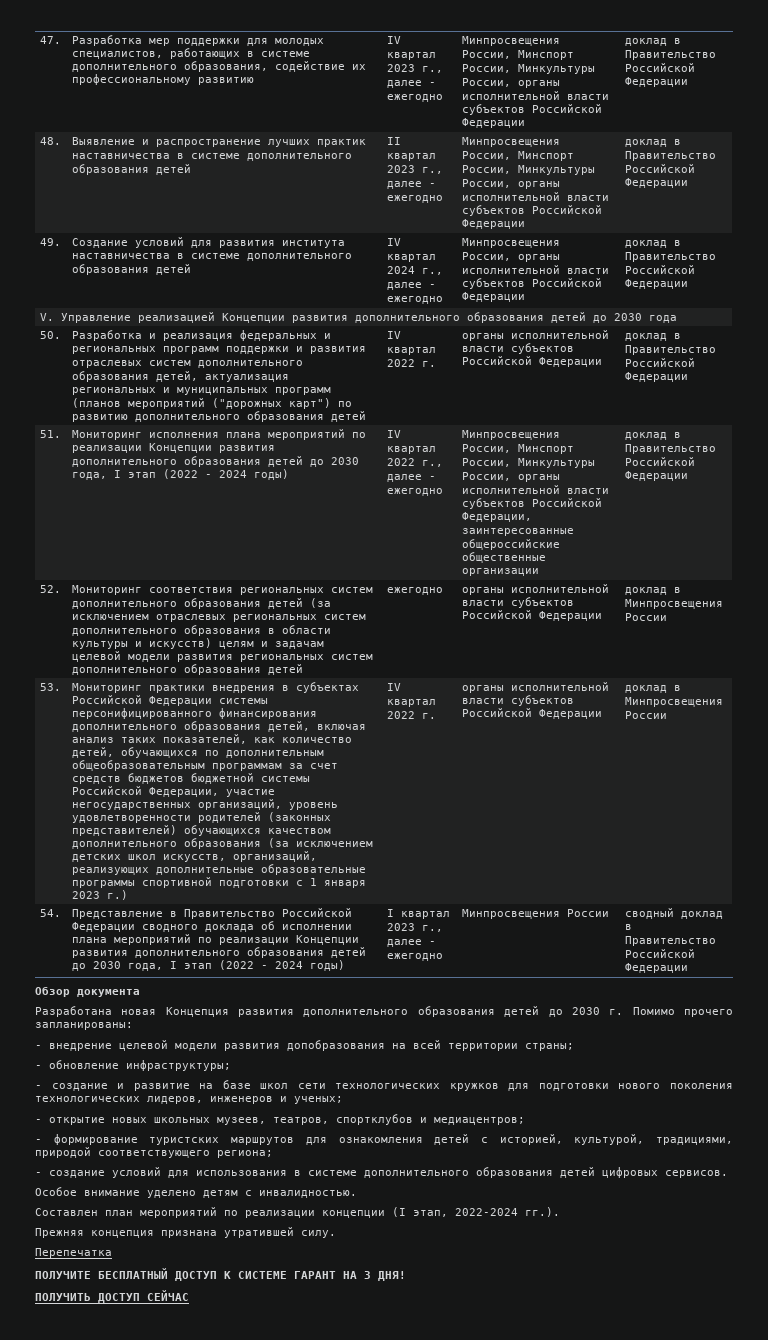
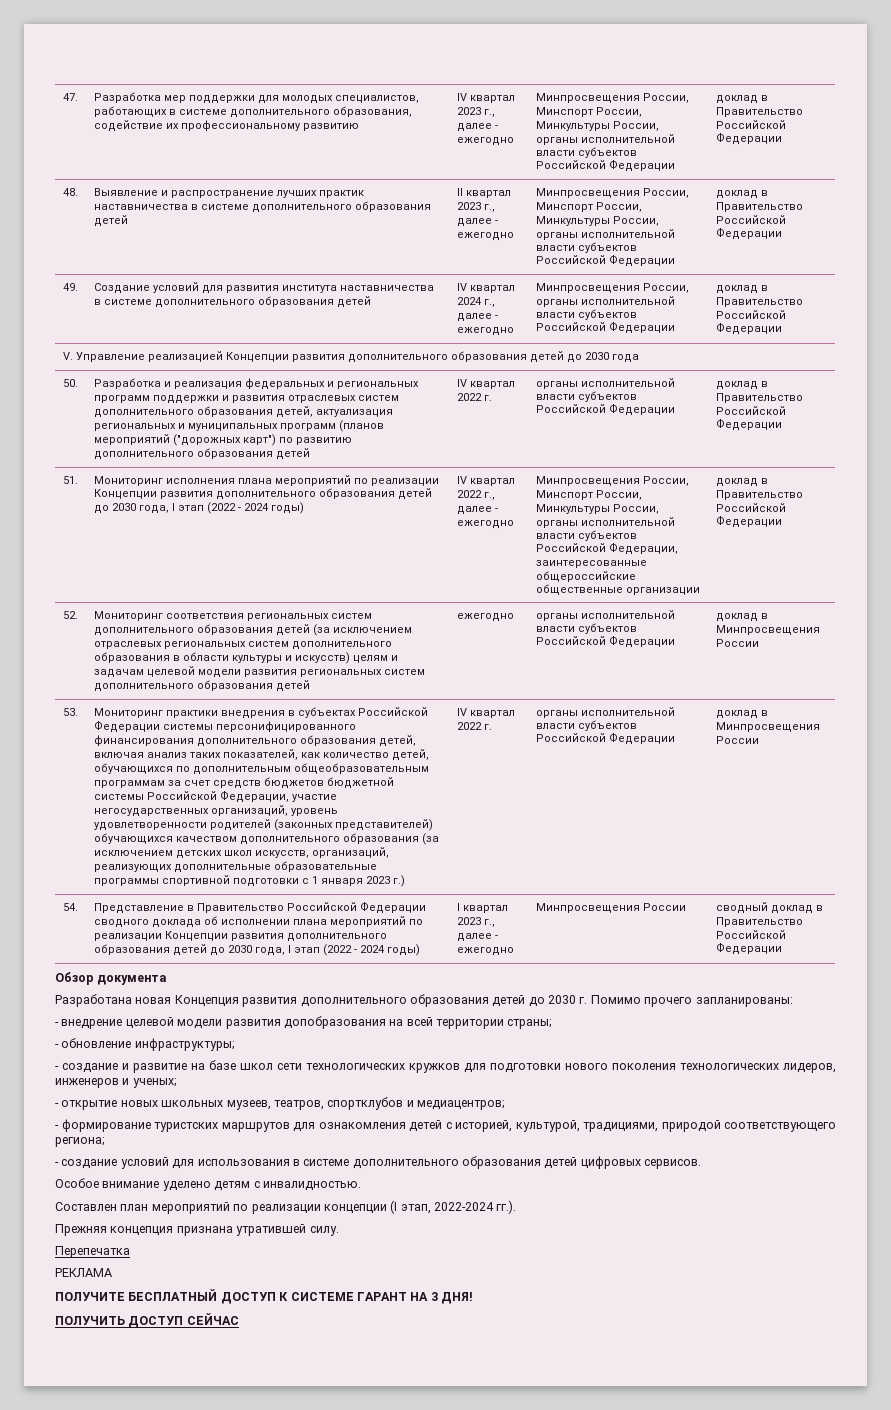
(112, 1253) none -> [55,1268,112,1277] // РЕКЛАМА

